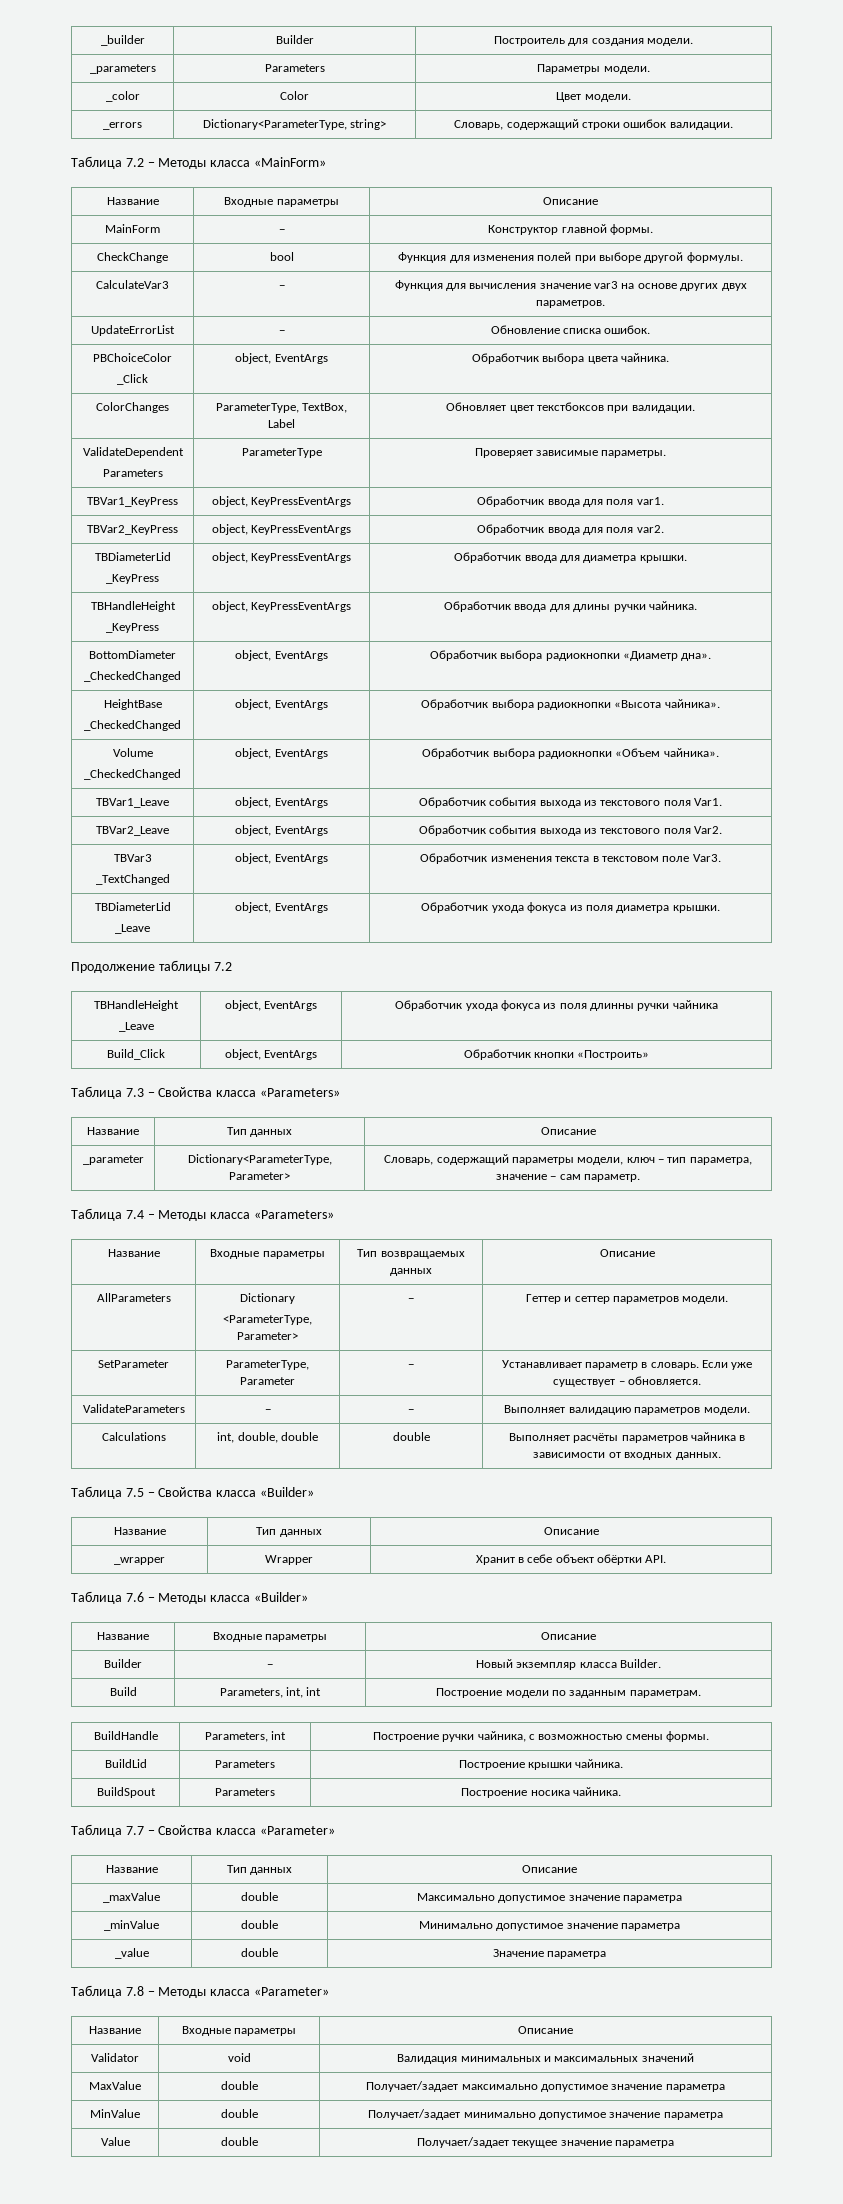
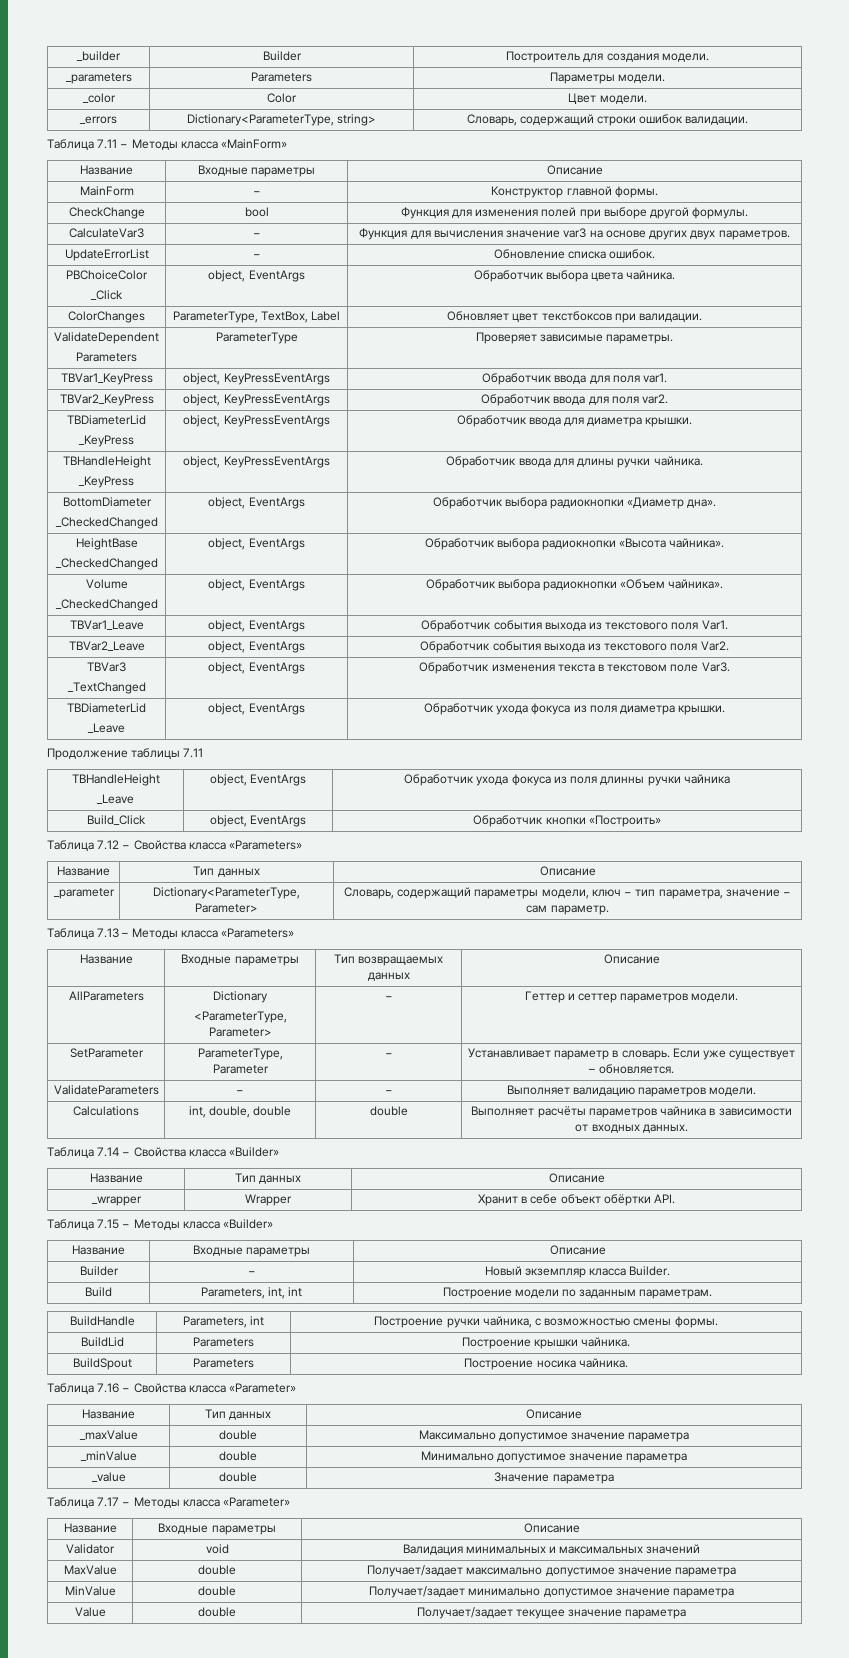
[125,158,144,167] 7.2 -> [97,139,118,149] 7.11
[213,962,232,971] 7.2 -> [183,748,204,758] 7.11
[125,1088,144,1097] 7.3 -> [97,840,120,850] 7.12
[125,1210,144,1219] 7.4 -> [97,928,120,938] 7.13
[125,1488,144,1497] 7.5 -> [97,1147,120,1157] 7.14
[125,1592,144,1602] 7.6 -> [97,1219,120,1229] 7.15
[125,1826,144,1835] 7.7 -> [97,1383,120,1393] 7.16
[125,1986,144,1996] 7.8 -> [97,1497,120,1507] 7.17

